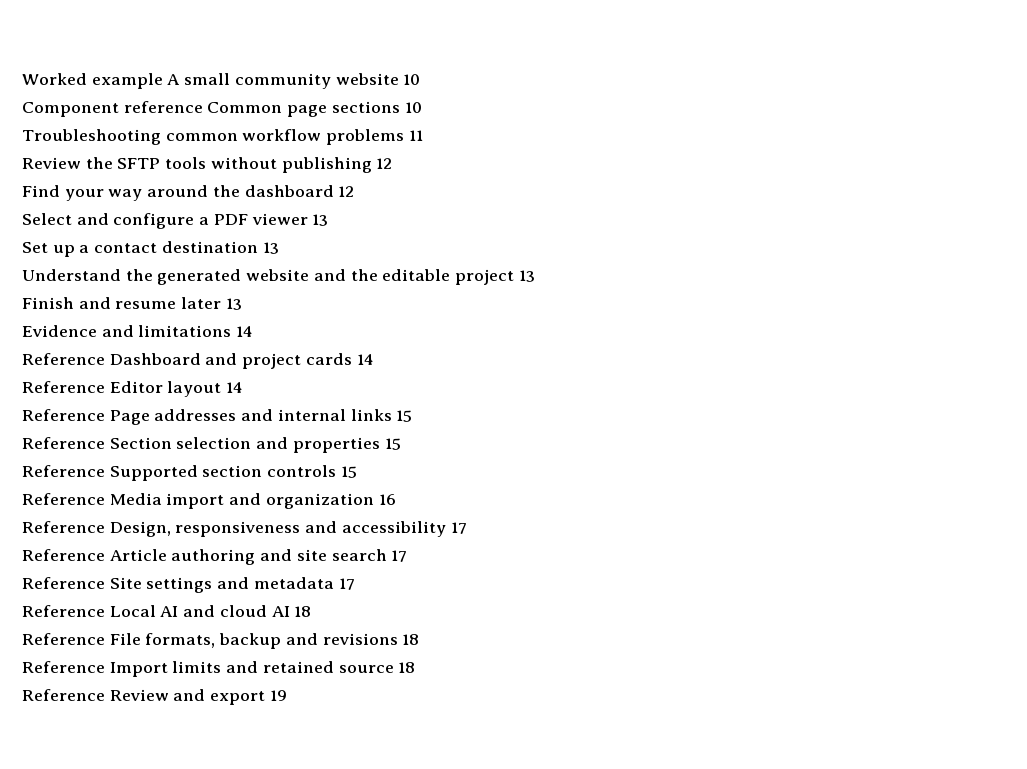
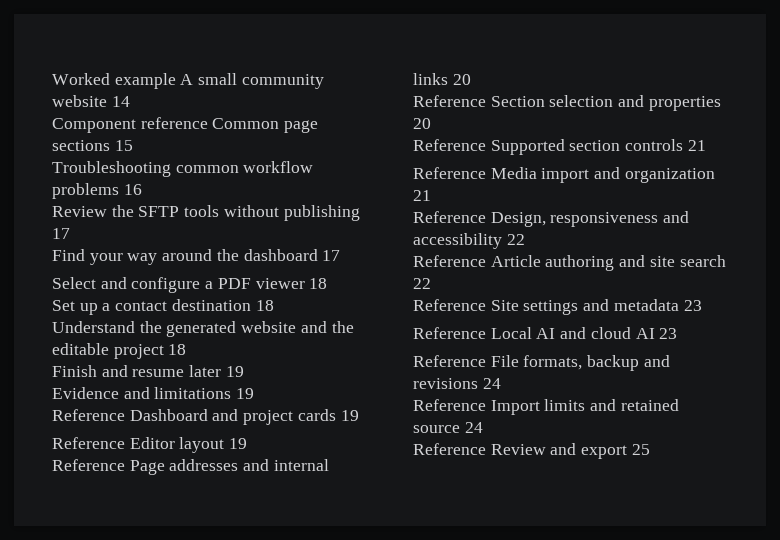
[403,74,421,85] 10 -> [111,96,130,107] 14
[404,102,422,113] 10 -> [114,140,133,151] 15
[408,130,423,141] 11 -> [123,184,142,195] 16
[376,158,393,169] 12 -> [52,228,70,239] 17
[338,186,355,197] 12 -> [322,250,341,261] 17
[312,214,329,226] 13 -> [309,278,328,289] 18
[262,242,279,254] 13 -> [255,300,274,311] 18
[518,270,535,282] 13 -> [168,344,187,355] 18
[225,298,242,310] 13 -> [225,366,244,377] 19
[236,326,254,337] 14 -> [236,388,255,399] 19
[356,354,374,365] 14 -> [340,410,359,421] 19
[226,382,244,393] 14 -> [229,438,248,449] 19
[396,410,413,422] 15 -> [452,74,471,85] 20
[384,438,401,450] 15 -> [413,118,431,129] 20
[340,466,357,478] 15 -> [687,140,706,151] 21
[378,494,396,505] 16 -> [413,190,431,201] 21
[450,522,467,534] 17 -> [506,234,525,245] 22
[391,550,408,562] 17 -> [413,278,431,289] 22
[338,578,355,590] 17 -> [683,300,702,311] 23
[294,606,312,617] 18 -> [659,328,678,339] 23
[402,634,420,645] 18 -> [482,378,501,389] 24
[398,662,416,673] 18 -> [464,422,483,433] 24
[269,690,287,701] 19 -> [631,444,650,455] 25

